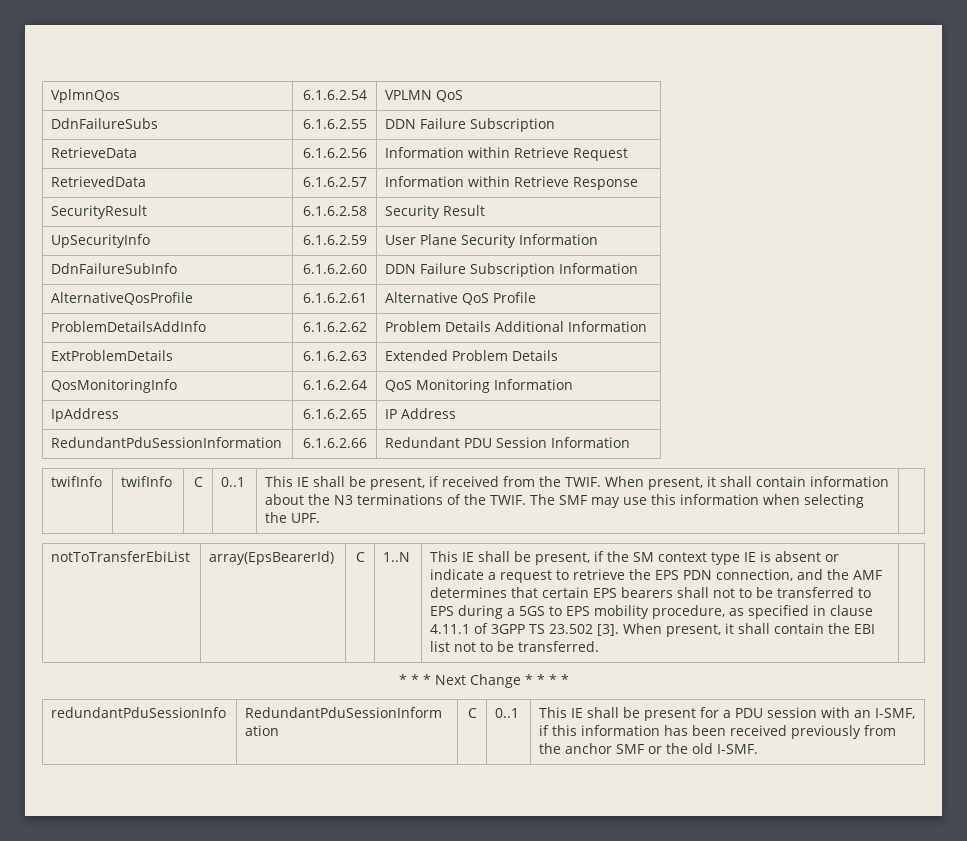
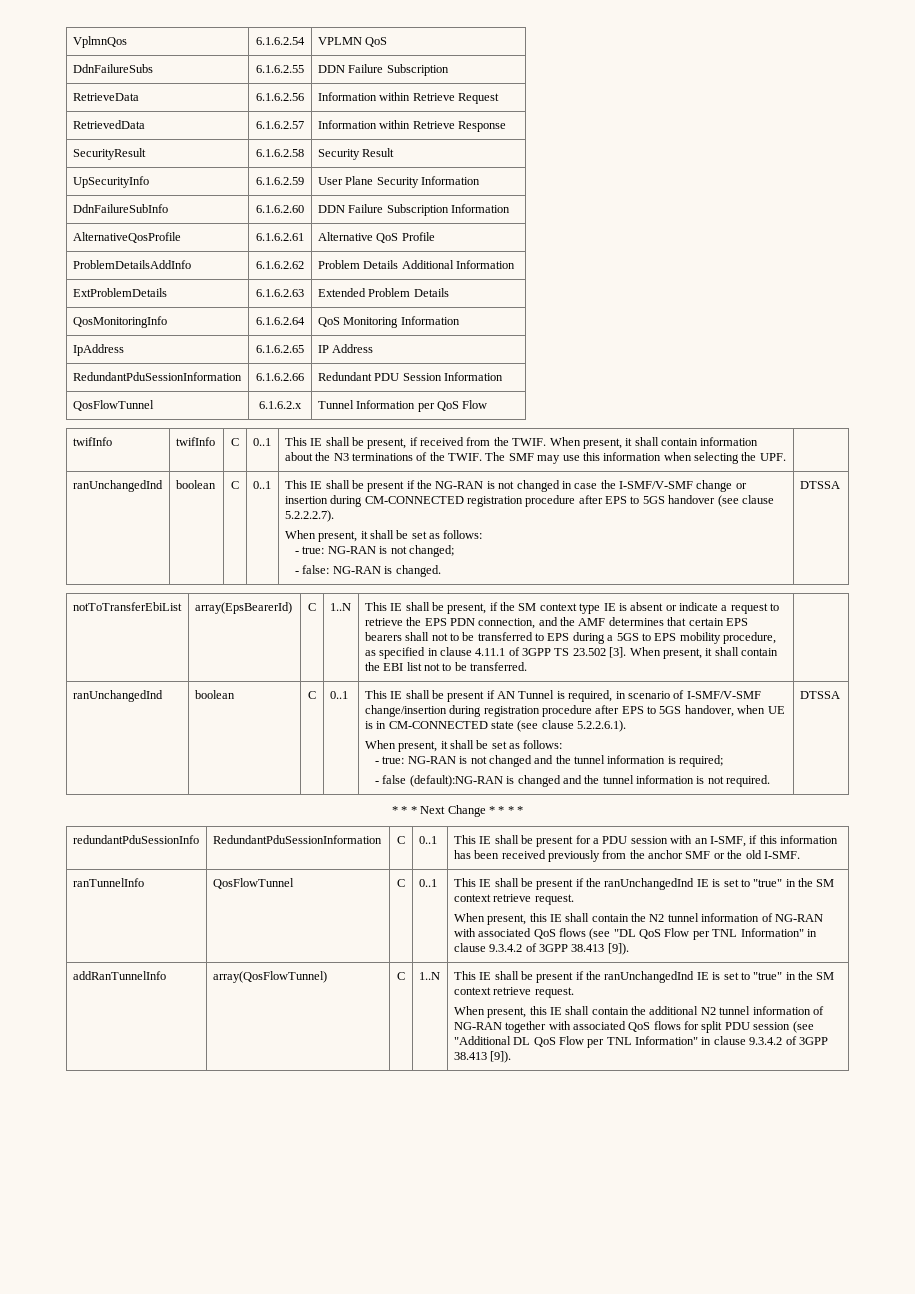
(631, 442) none -> [72,400,154,411] [259,401,302,409] [317,400,488,412] // QosFlowTunnel | 6.1.6.2.x | Tunnel Information per QoS Flow
(321, 518) none -> [72,480,163,492] [175,480,216,489] [231,481,239,489] [252,481,271,489] [284,480,747,492] [284,495,774,507] [284,510,334,522] [284,530,483,542] [294,545,454,557] [294,565,441,577] [799,481,840,489] // ranUnchangedInd | boolean | C | 0..1 | This IE shall be present if the NG-RAN is not changed in case the I-SMF/V-SMF change or insertion during CM-CONNECTED registration procedure after EPS to 5GS handover (see clause 5.2.2.2.7). // When present, it shall be set as follows: // - true: NG-RAN is not changed; // - false: NG-RAN is changed. | DTSSA
(600, 646) none -> [72,690,163,702] [194,690,235,699] [308,691,316,699] [329,691,348,699] [364,690,761,702] [364,705,785,717] [364,720,627,732] [364,740,563,752] [374,755,724,767] [374,775,771,787] [799,691,840,699] // ranUnchangedInd | boolean | C | 0..1 | This IE shall be present if AN Tunnel is required, in scenario of I-SMF/V-SMF change/insertion during registration procedure after EPS to 5GS handover, when UE is in CM-CONNECTED state (see clause 5.2.2.6.1). // When present, it shall be set as follows: // - true: NG-RAN is not changed and the tunnel information is required; // - false (default):NG-RAN is changed and the tunnel information is not required. | DTSSA
(759, 749) none -> [72,878,144,887] [212,878,294,889] [397,879,405,887] [418,879,437,887] [453,878,835,890] [453,894,574,905] [453,913,823,925] [453,928,817,940] [453,943,629,955] [72,971,166,980] [212,971,327,983] [397,972,405,980] [418,972,440,980] [453,971,835,983] [453,987,574,998] [453,1006,824,1018] [453,1021,814,1033] [453,1036,828,1048] [453,1051,512,1063] // ranTunnelInfo | QosFlowTunnel | C | 0..1 | This IE shall be present if the ranUnchangedInd IE is set to "true" in the SM context retrieve request. // When present, this IE shall contain the N2 tunnel information of NG-RAN with associated QoS flows (see "DL QoS Flow per TNL Information" in clause 9.3.4.2 of 3GPP 38.413 [9]). // addRanTunnelInfo | array(QosFlowTunnel) | C | 1..N | This IE shall be present if the ranUnchangedInd IE is set to "true" in the SM context retrieve request. // When present, this IE shall contain the additional N2 tunnel information of NG-RAN together with associated QoS flows for split PDU session (see "Additional DL QoS Flow per TNL Information" in clause 9.3.4.2 of 3GPP 38.413 [9]).

